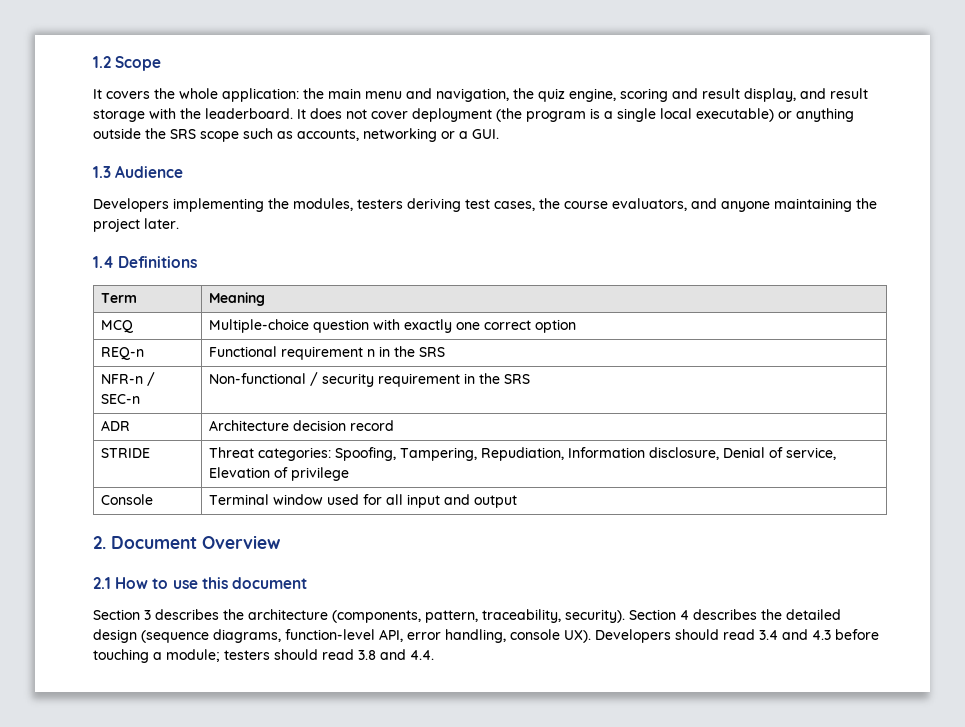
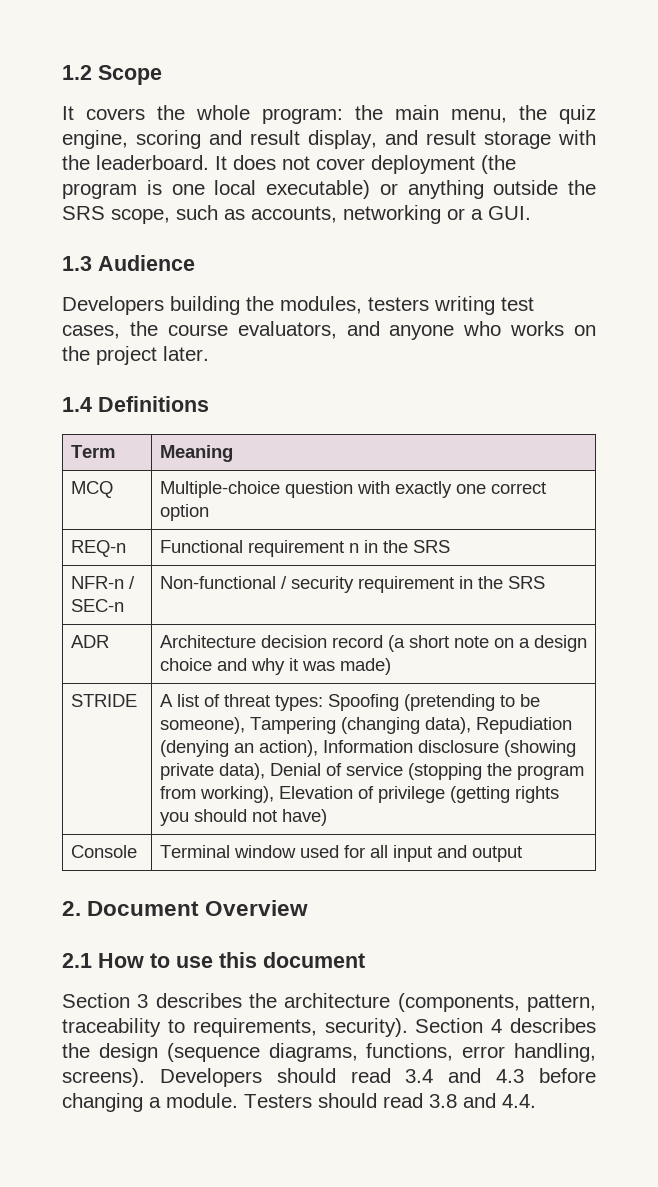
[222,88,299,102] application: -> [262,108,343,124] program:
[365,88,509,102] menu and navigation, -> [451,109,507,123] menu,
[604,108,656,122] a single -> [171,184,205,195] one
[200,131,239,142] scope -> [111,209,170,224] scope,
[173,198,264,212] implementing -> [170,296,240,315] building
[407,198,461,212] deriving -> [434,296,495,315] writing
[774,198,852,212] maintaining -> [463,321,596,336] who works on
[101,448,151,458] [209,447,837,461] [209,467,350,481] // STRIDE | Threat categories: Spoofing, Tampering, Repudiation, Information disclosure, Denial of service, Elevation of privilege -> [387,635,587,652] [159,658,391,675] [70,694,137,707] [159,694,540,711] [159,717,572,734] [159,740,576,757] [159,763,584,780] [159,786,559,803] [159,809,327,826] (a short note on a design choice and why it was made) // STRIDE | A list of threat types: Spoofing (pretending to be someone), Tampering (changing data), Repudiation (denying an action), Information disclosure (showing private data), Denial of service (stopping the program from working), Elevation of privilege (getting rights you should not have)
[482,609,561,623] traceability, -> [62,1018,317,1037] traceability to requirements,
[786,609,841,620] detailed -> (90, 1050) none
[285,629,591,643] function-level API, error handling, console UX). -> [366,1043,596,1062] [62,1068,145,1087] functions, error handling, screens).
[93,649,270,663] touching a module; testers -> [62,1093,312,1112] changing a module. Testers

